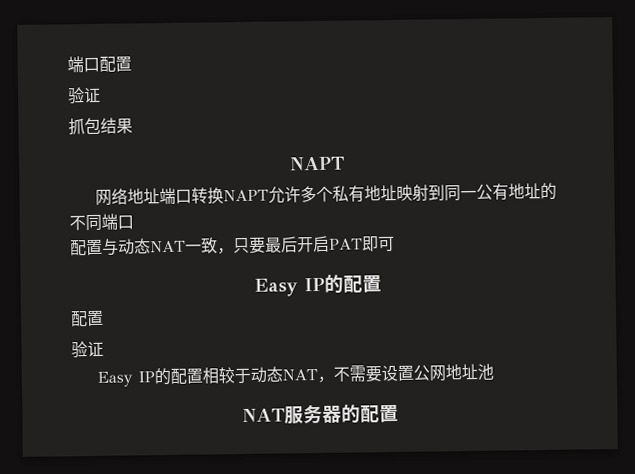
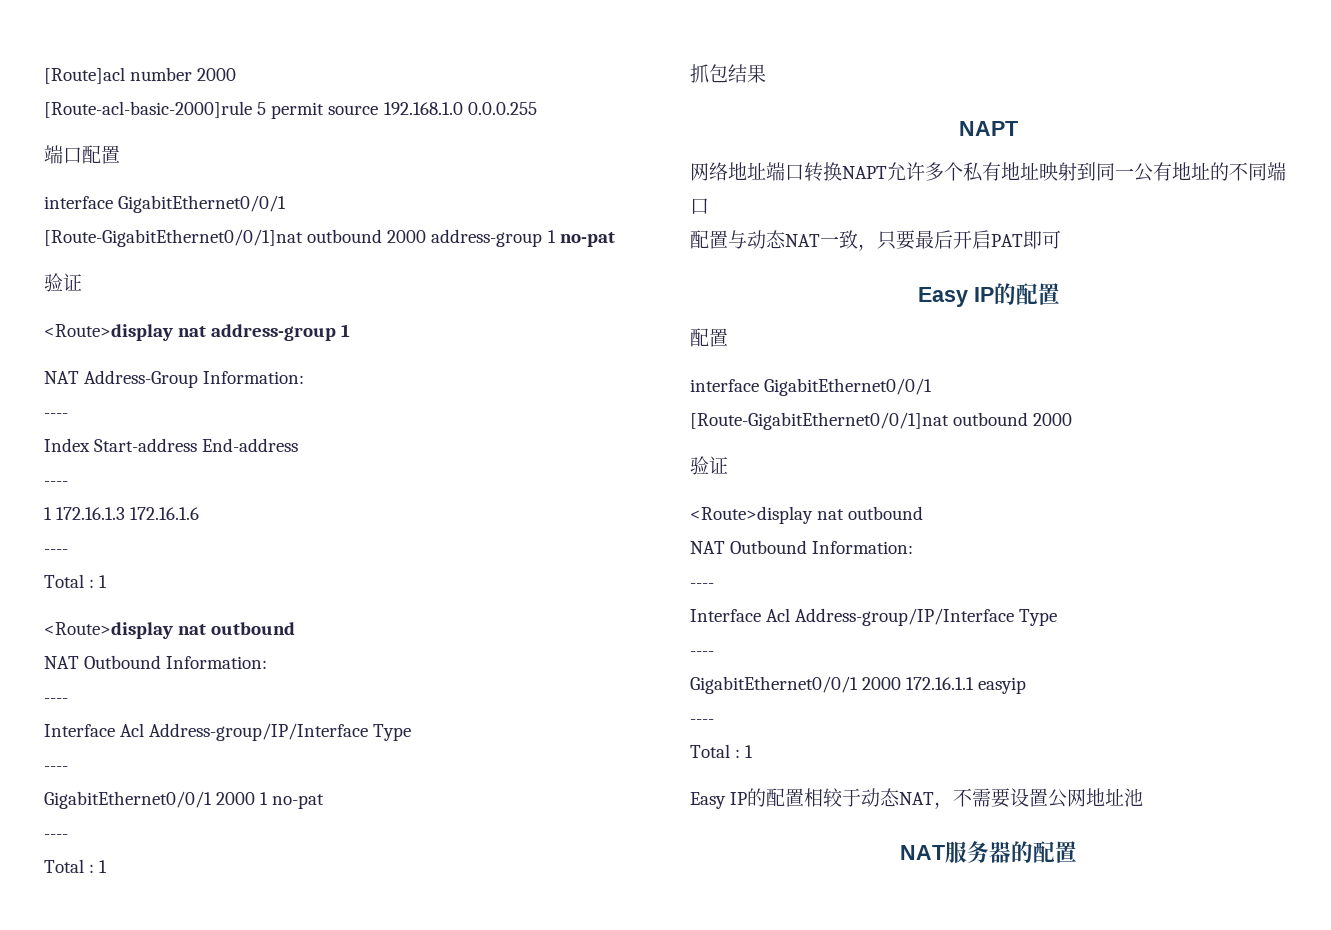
[67,55,132,73] [67,86,101,104] 端口配置 // 验证 -> [44,67,237,84] [44,101,537,119] [44,145,120,164] [44,195,287,213] [44,229,615,247] [44,273,82,292] [44,324,351,341] [44,370,305,388] [44,413,68,418] [44,438,299,452] [44,481,68,486] [44,507,200,520] [44,549,68,554] [44,574,108,588] [44,622,296,639] [44,655,268,669] [44,698,68,703] [44,723,412,741] [44,766,68,771] [44,791,325,809] [44,834,68,839] [44,859,108,873] [Route]acl number 2000 // [Route-acl-basic-2000]rule 5 permit source 192.168.1.0 0.0.0.255 // 端口配置 // interface GigabitEthernet0/0/1 // [Route-GigabitEthernet0/0/1]nat outbound 2000 address-group 1 no-pat // 验证 // <Route>display nat address-group 1 // NAT Address-Group Information: // ---- // Index Start-address End-address // ---- // 1 172.16.1.3 172.16.1.6 // ---- // Total : 1 // <Route>display nat outbound // NAT Outbound Information: // ---- // Interface Acl Address-group/IP/Interface Type // ---- // GigabitEthernet0/0/1 2000 1 no-pat // ---- // Total : 1
[71,340,104,358] 验证 -> [690,378,933,396] [690,412,1073,430] [690,456,728,475] [690,506,924,524] [690,540,914,554] [690,583,714,588] [690,608,1058,626] [690,651,714,656] [690,676,1027,694] [690,719,714,724] [690,744,754,758] interface GigabitEthernet0/0/1 // [Route-GigabitEthernet0/0/1]nat outbound 2000 // 验证 // <Route>display nat outbound // NAT Outbound Information: // ---- // Interface Acl Address-group/IP/Interface Type // ---- // GigabitEthernet0/0/1 2000 172.16.1.1 easyip // ---- // Total : 1

